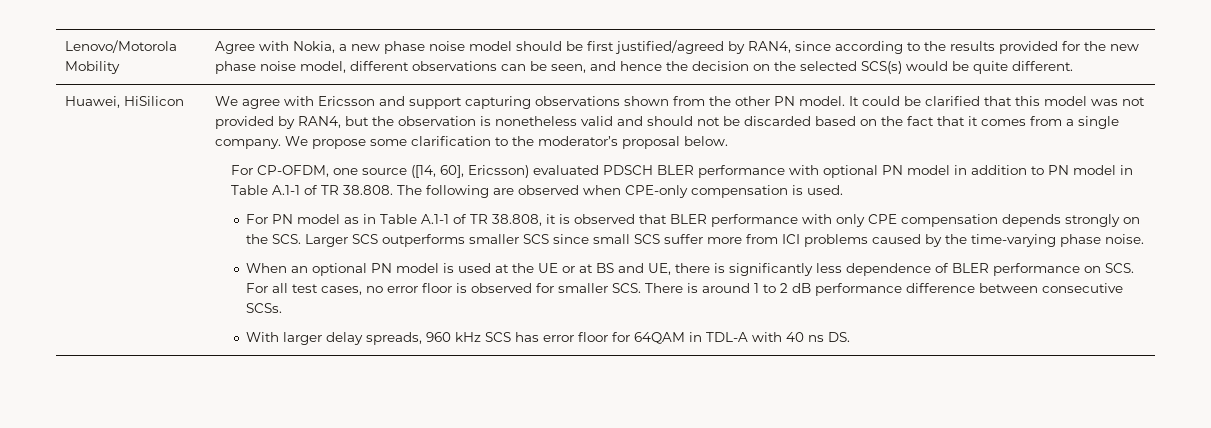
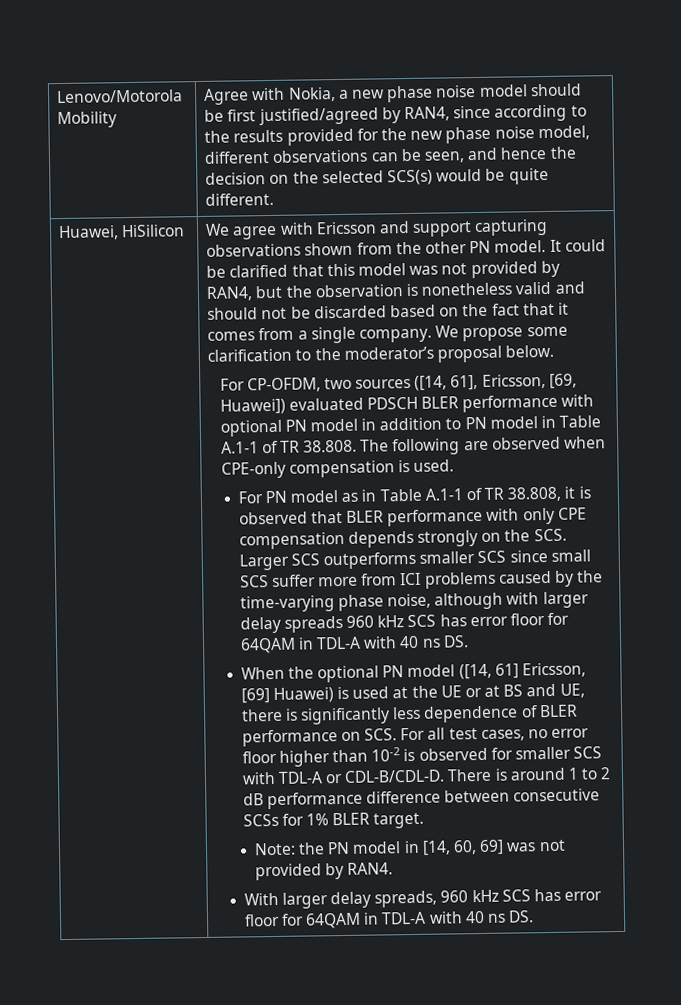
[332,165,529,178] one source ([14, 60], Ericsson) -> [323,373,577,391] [219,398,286,415] two sources ([14, 61], Ericsson, [69, Huawei])
[1104,234,1144,244] noise. -> [386,591,589,610] [239,612,570,634] [239,635,469,654] noise, although with larger delay spreads 960 kHz SCS has error floor for 64QAM in TDL-A with 40 ns DS.
[290,263,439,276] an optional PN model -> [287,662,586,683] [240,687,334,704] the optional PN model ([14, 61] Ericsson, [69] Huawei)
(452, 288) none -> [278,747,401,767] higher than 10-2
[611,283,641,293] SCS. -> [573,746,603,759] [241,769,446,785] SCS with TDL-A or CDL-B/CDL-D.
[245,303,282,313] SCSs. -> [242,812,425,829] [253,839,566,856] [254,862,394,881] SCSs for 1% BLER target. // Note: the PN model in [14, 60, 69] was not provided by RAN4.

